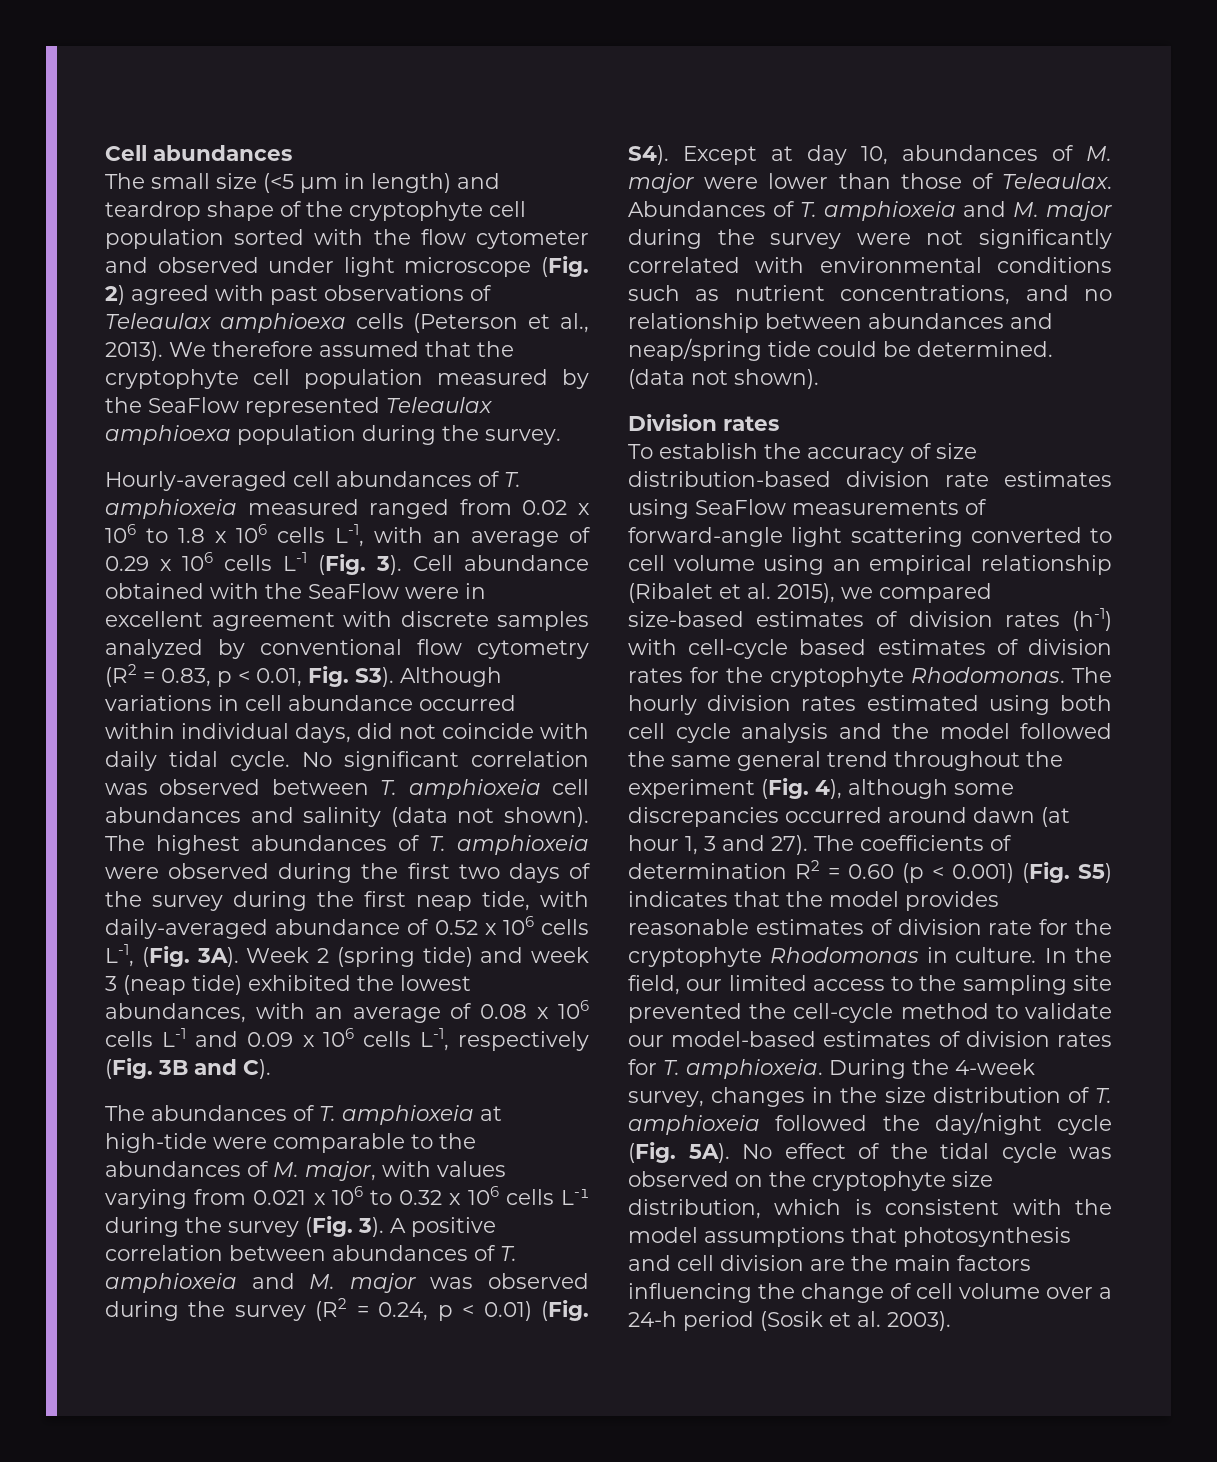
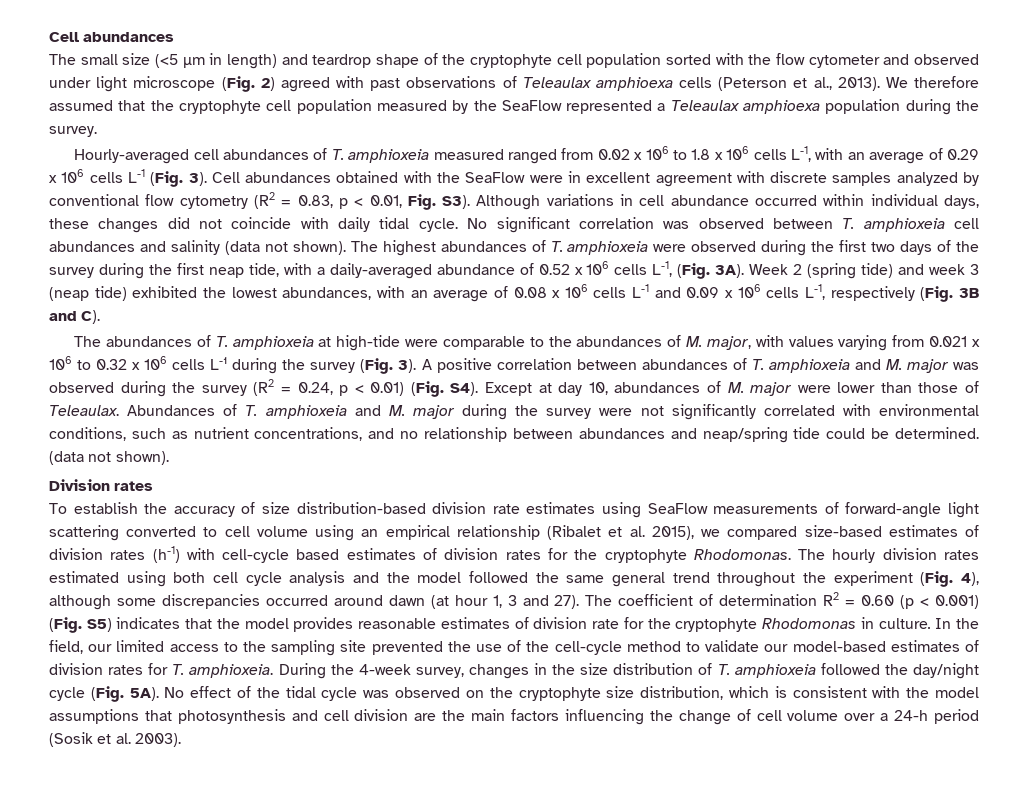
(380, 407) none -> [657,103,666,111] a
[464,555,589,571] abundance -> [245,172,332,183] abundances
(351, 733) none -> [49,218,159,233] these changes
(589, 899) none -> [316,267,325,275] a
[997,257,1112,273] conditions -> [49,427,126,441] conditions,
[860,835,984,851] coefficients -> [618,594,694,606] coefficient
(787, 1011) none -> [475,640,550,652] use of the

